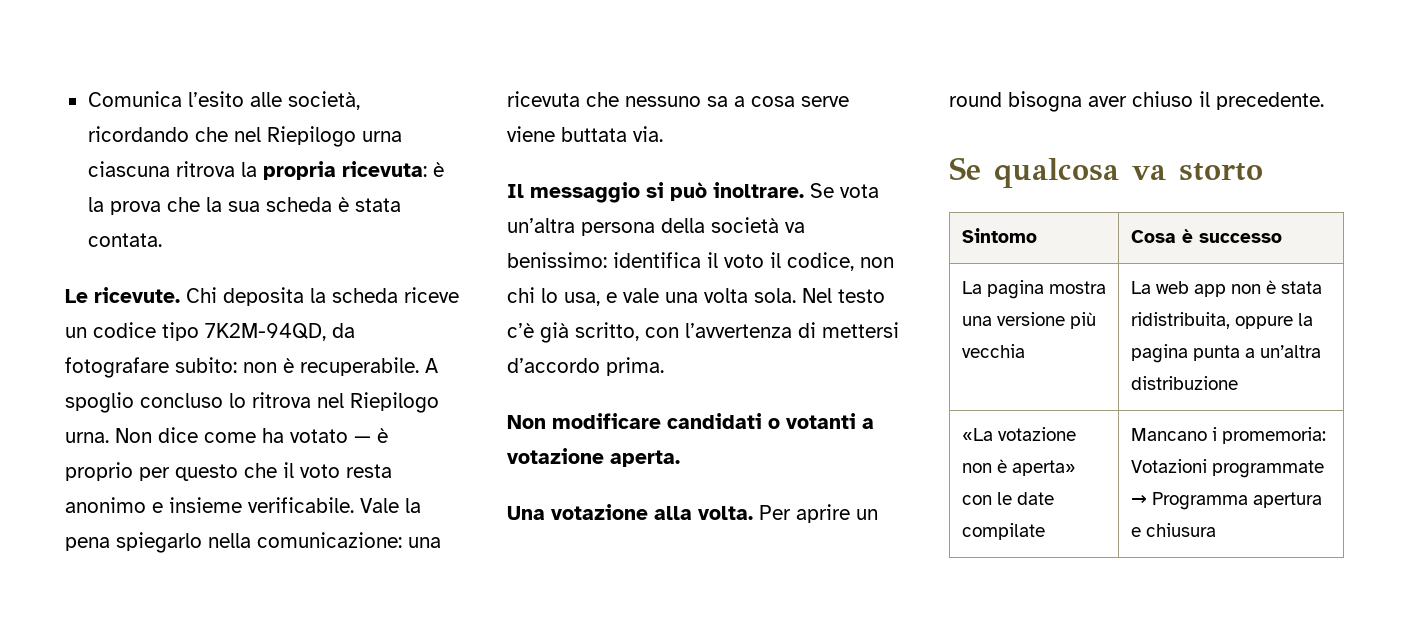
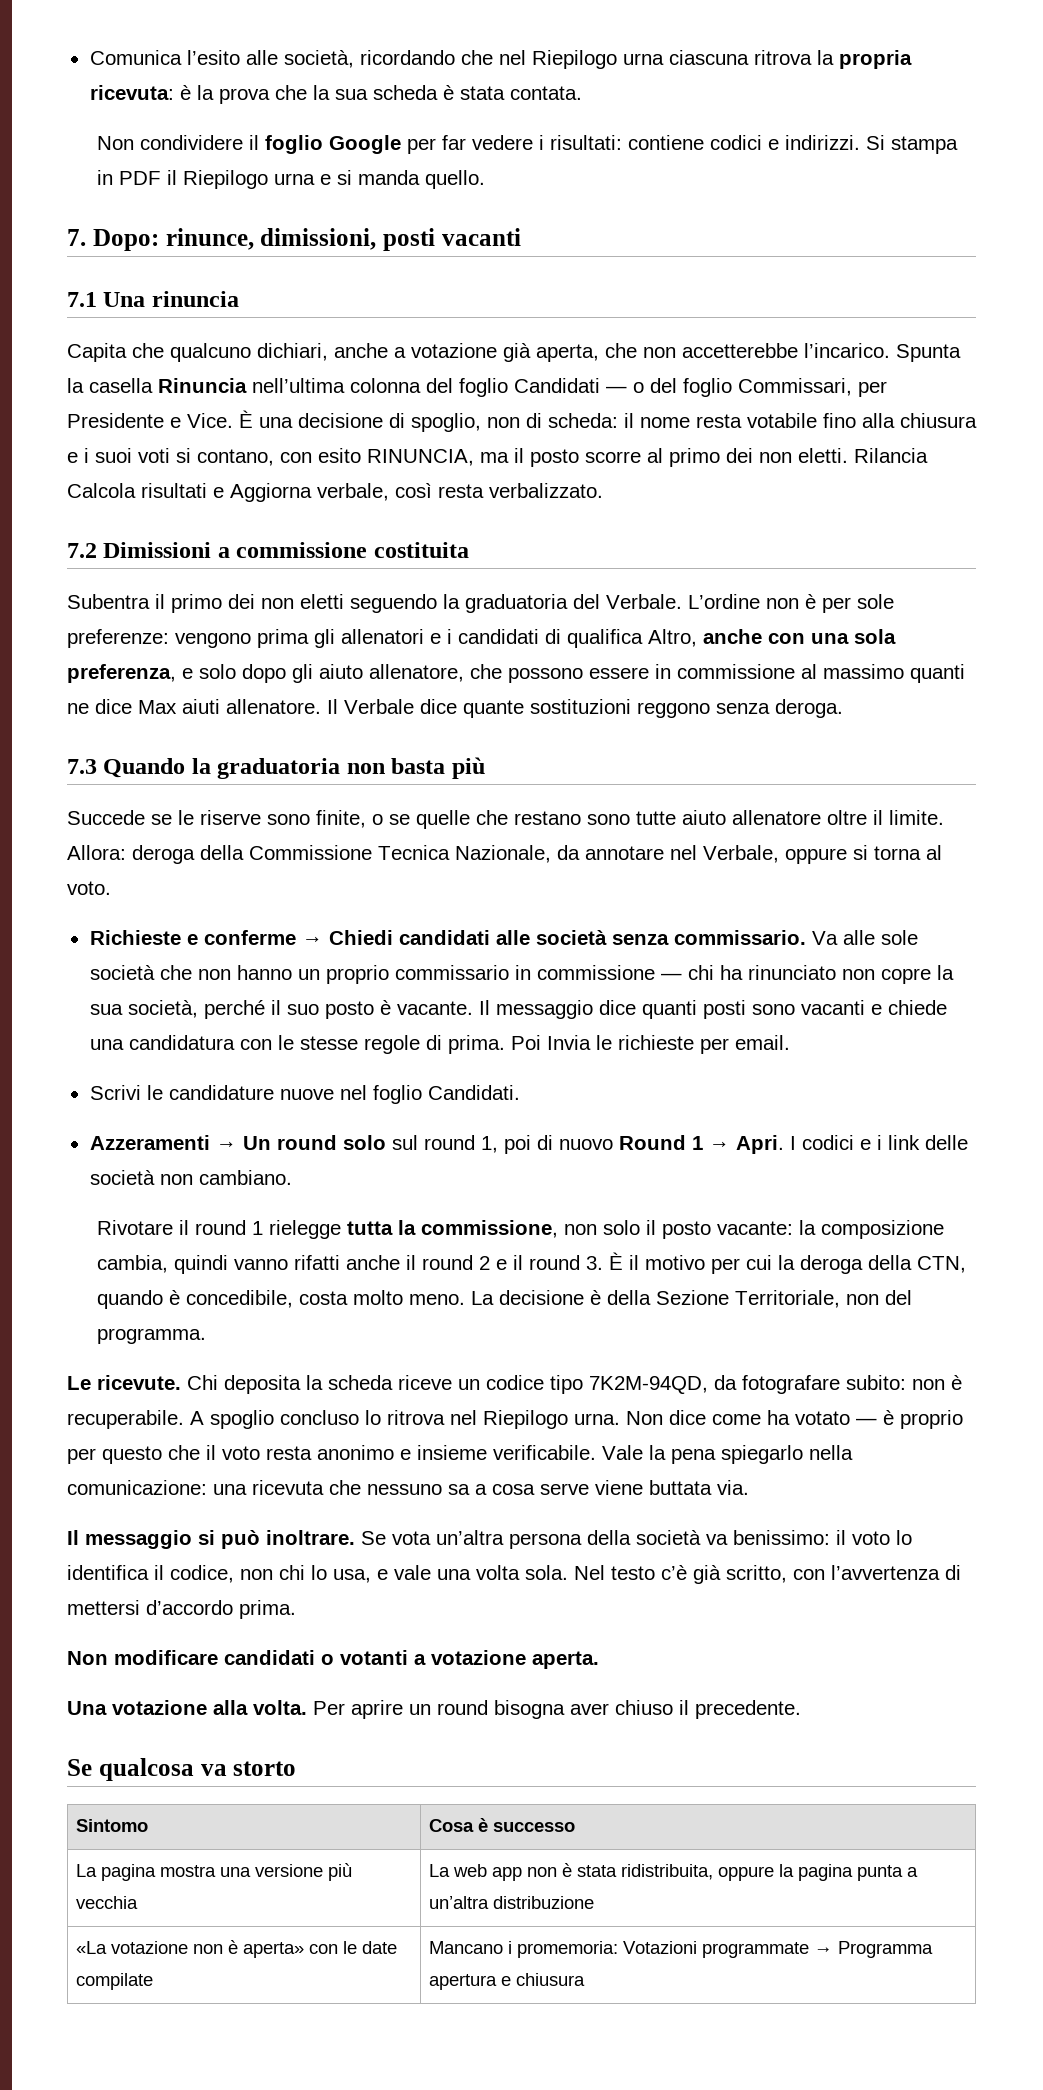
(162, 240) none -> [96,135,958,154] [96,170,485,189] [67,228,521,251] [67,291,239,307] [67,343,961,362] [67,378,887,397] [67,410,977,432] [67,448,928,467] [67,483,603,502] [67,542,469,558] [67,594,894,613] [67,629,896,648] [67,664,965,683] [67,699,843,718] [67,757,485,779] [67,810,944,829] [67,845,942,864] [67,881,111,895] [89,930,918,945] [89,965,954,984] [89,1000,947,1019] [89,1035,790,1054] [89,1085,520,1104] [89,1135,968,1154] [89,1170,292,1185] [96,1220,944,1239] [96,1252,966,1274] [96,1290,912,1309] [96,1328,206,1344] // Non condividere il foglio Google per far vedere i risultati: contiene codici e indirizzi. Si stampa in PDF il Riepilogo urna e si manda quello. // 7. Dopo: rinunce, dimissioni, posti vacanti // 7.1 Una rinuncia // Capita che qualcuno dichiari, anche a votazione già aperta, che non accetterebbe l’incarico. Spunta la casella Rinuncia nell’ultima colonna del foglio Candidati — o del foglio Commissari, per Presidente e Vice. È una decisione di spoglio, non di scheda: il nome resta votabile fino alla chiusura e i suoi voti si contano, con esito RINUNCIA, ma il posto scorre al primo dei non eletti. Rilancia Calcola risultati e Aggiorna verbale, così resta verbalizzato. // 7.2 Dimissioni a commissione costituita // Subentra il primo dei non eletti seguendo la graduatoria del Verbale. L’ordine non è per sole preferenze: vengono prima gli allenatori e i candidati di qualifica Altro, anche con una sola preferenza, e solo dopo gli aiuto allenatore, che possono essere in commissione al massimo quanti ne dice Max aiuti allenatore. Il Verbale dice quante sostituzioni reggono senza deroga. // 7.3 Quando la graduatoria non basta più // Succede se le riserve sono finite, o se quelle che restano sono tutte aiuto allenatore oltre il limite. Allora: deroga della Commissione Tecnica Nazionale, da annotare nel Verbale, oppure si torna al voto. // Richieste e conferme → Chiedi candidati alle società senza commissario. Va alle sole società che non hanno un proprio commissario in commissione — chi ha rinunciato non copre la sua società, perché il suo posto è vacante. Il messaggio dice quanti posti sono vacanti e chiede una candidatura con le stesse regole di prima. Poi Invia le richieste per email. // Scrivi le candidature nuove nel foglio Candidati. // Azzeramenti → Un round solo sul round 1, poi di nuovo Round 1 → Apri. I codici e i link delle società non cambiano. // Rivotare il round 1 rielegge tutta la commissione, non solo il posto vacante: la composizione cambia, quindi vanno rifatti anche il round 2 e il round 3. È il motivo per cui la deroga della CTN, quando è concedibile, costa molto meno. La decisione è della Sezione Territoriale, non del programma.
[613,252,764,268] identifica il voto -> [836,1530,912,1545] [67,1565,149,1580] il voto lo identifica

